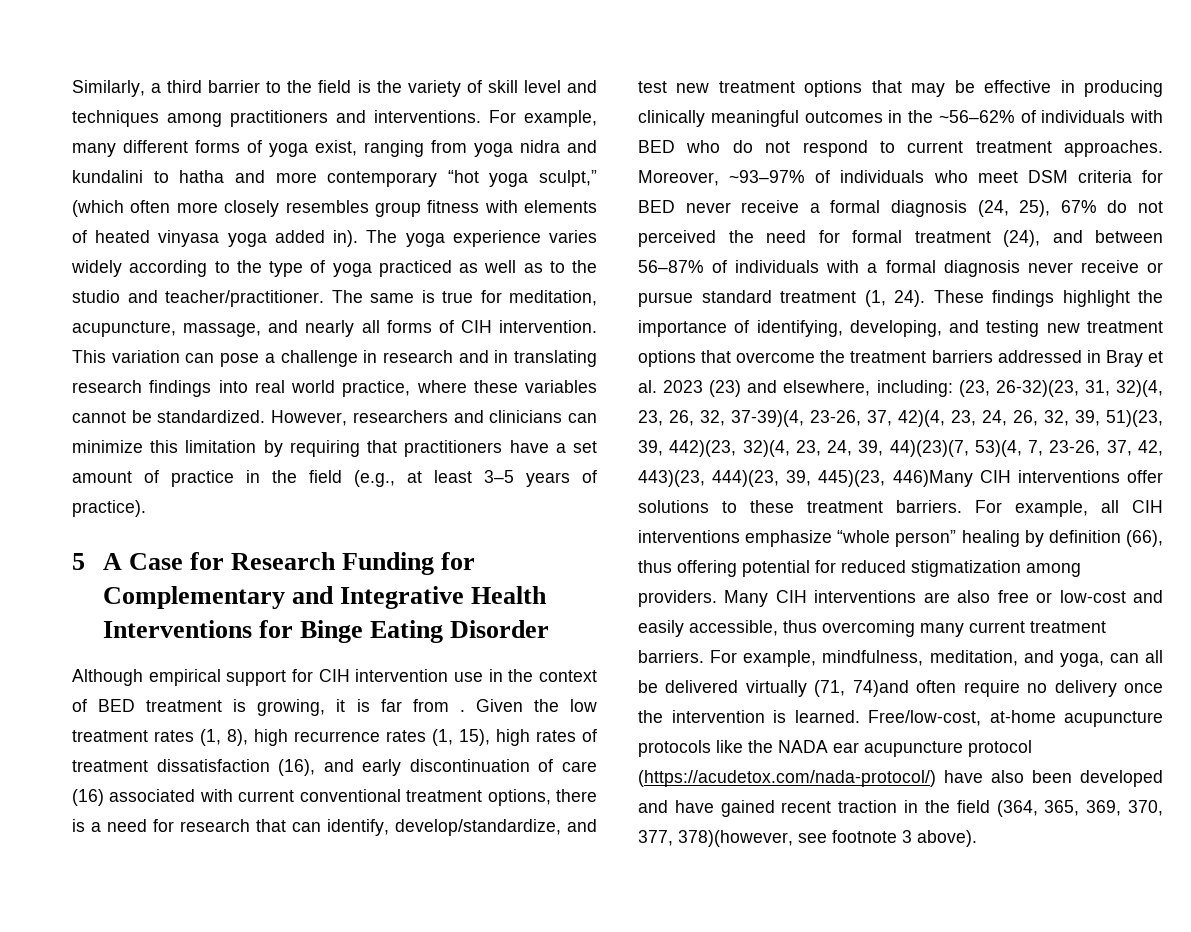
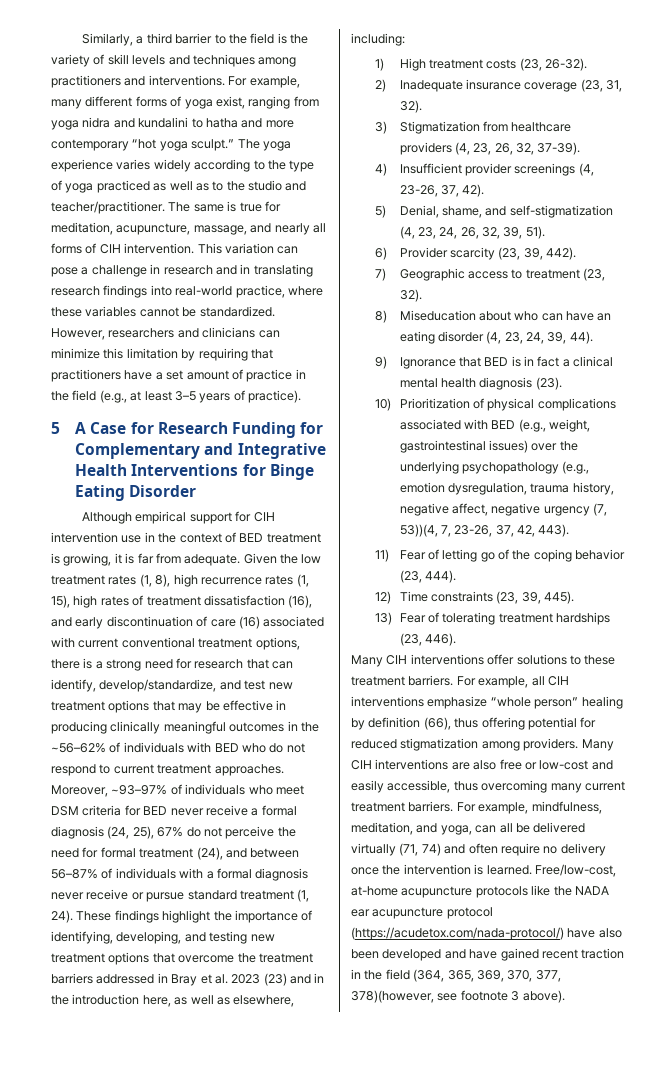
[523,80,561,93] level -> [132,55,166,65] levels
[539,170,597,187] [72,200,597,217] [72,230,359,247] sculpt,” (which often more closely resembles group fitness with elements of heated vinyasa yoga added in). -> [191,139,235,151] sculpt.”
[254,380,335,393] real world -> [175,286,233,296] real-world
[459,710,465,712] . -> [184,554,241,566] adequate.
(101, 827) none -> [106,659,142,671] strong
[638,230,716,247] perceived -> [225,826,275,839] perceive
[783,380,1163,397] [638,410,945,427] elsewhere, including: (23, 26-32)(23, 31, 32)(4, 23, 26, 32, 37-39)(4, 23-26, 37, 42)(4, -> [314,973,325,983] [51,994,295,1007] [351,33,405,46] [375,58,588,71] [375,79,623,92] [399,100,422,113] [375,121,572,134] [399,142,581,155] [375,163,594,176] [399,184,485,197] [375,205,613,218] [399,226,415,239] in the introduction here, as well as elsewhere, including: // 1) High treatment costs (23, 26-32). // 2) Inadequate insurance coverage (23, 31, 32). // 3) Stigmatization from healthcare providers (4, 23, 26, 32, 37-39). // 4) Insufficient provider screenings (4, 23-26, 37, 42). // 5) Denial, shame, and self-stigmatization (4,
[1106,410,1163,427] [638,440,1163,457] [638,470,973,487] 51)(23, 39, 442)(23, 32)(4, 23, 24, 39, 44)(23)(7, 53)(4, 7, 23-26, 37, 42, 443)(23, 444)(23, 39, 445)(23, 446)Many -> [525,226,545,239] [375,247,577,260] [375,268,606,281] [399,289,422,302] [375,310,612,323] [399,331,593,344] [375,356,614,369] [399,377,562,390] [375,398,616,411] [399,419,591,432] [399,440,578,453] [399,461,590,474] [399,482,614,495] [399,503,608,516] [399,524,570,537] [375,549,626,562] [399,570,456,583] [375,591,575,604] [375,612,611,625] [399,633,456,646] [351,655,383,667] 51). // 6) Provider scarcity (23, 39, 442). // 7) Geographic access to treatment (23, 32). // 8) Miseducation about who can have an eating disorder (4, 23, 24, 39, 44). // 9) Ignorance that BED is in fact a clinical mental health diagnosis (23). // 10) Prioritization of physical complications associated with BED (e.g., weight, gastrointestinal issues) over the underlying psychopathology (e.g., emotion dysregulation, trauma history, negative affect, negative urgency (7, 53))(4, 7, 23-26, 37, 42, 443). // 11) Fear of letting go of the coping behavior (23, 444). // 12) Time constraints (23, 39, 445). // 13) Fear of tolerating treatment hardships (23, 446). // Many
[852,680,909,697] 74)and -> [421,843,466,856] 74) and

